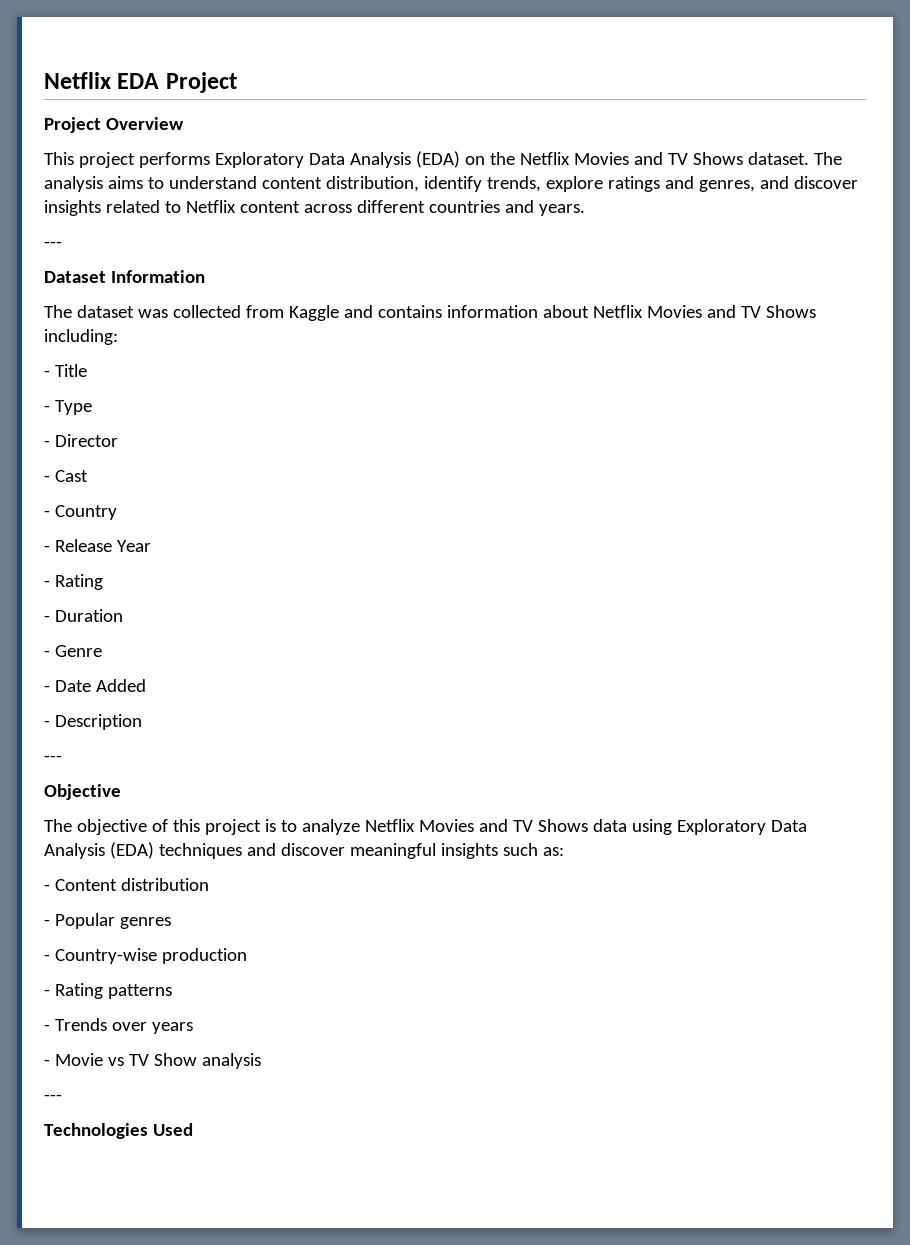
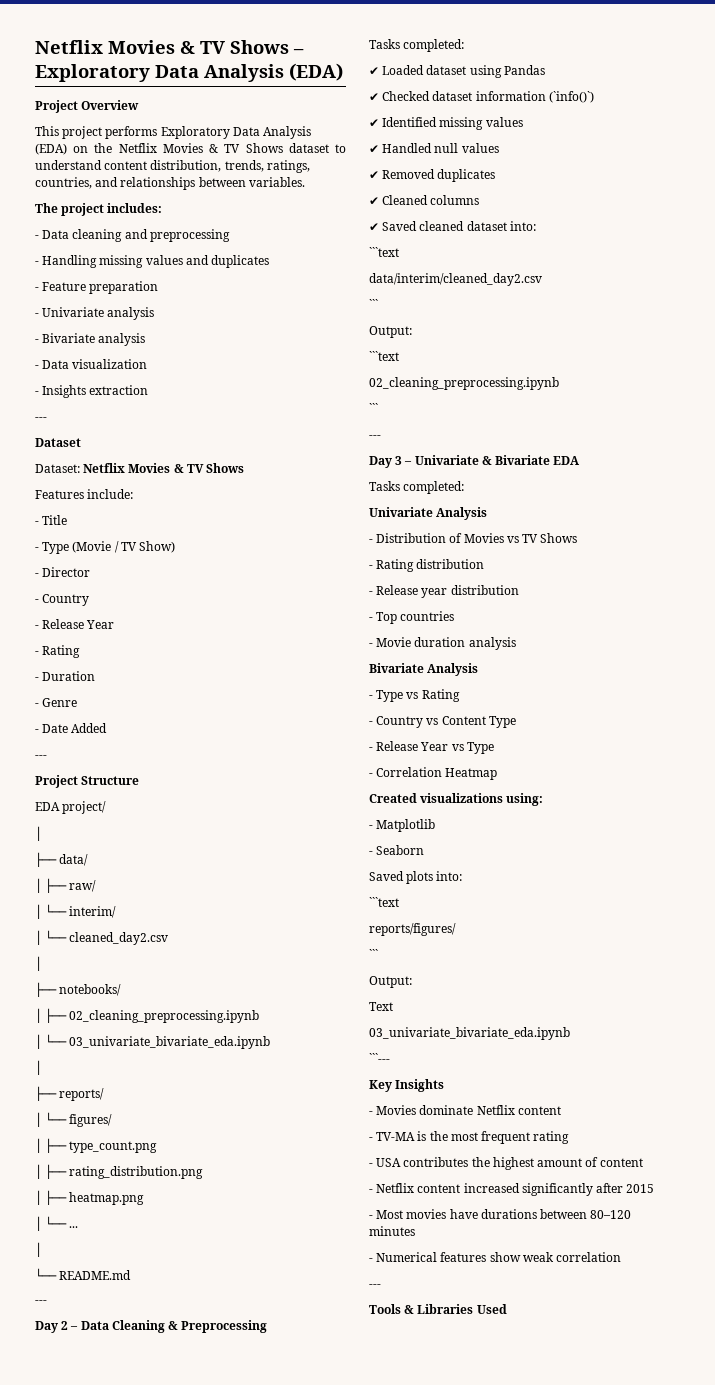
[44,72,237,93] Netflix EDA Project -> [35,40,304,54] [35,63,343,82] Netflix Movies & TV Shows – Exploratory Data Analysis (EDA)
[633,152,842,165] [44,176,858,192] [44,200,585,216] [44,241,62,248] [44,270,205,283] [44,305,816,321] [44,329,118,345] and TV Shows dataset. The analysis aims to understand content distribution, identify trends, explore ratings and genres, and discover insights related to Netflix content across different countries and years. // --- // Dataset Information // The dataset was collected from Kaggle and contains information about Netflix Movies and TV Shows including: -> [209,143,346,153] [35,160,310,173] [35,177,305,190] [35,203,163,216] [35,229,230,242] [35,255,270,268] [35,281,159,294] [35,307,155,320] [35,333,146,346] [35,359,148,369] [35,385,149,398] [35,417,47,421] [35,438,81,447] [35,463,245,473] [35,489,134,499] & TV Shows dataset to understand content distribution, trends, ratings, countries, and relationships between variables. // The project includes: // - Data cleaning and preprocessing // - Handling missing values and duplicates // - Feature preparation // - Univariate analysis // - Bivariate analysis // - Data visualization // - Insights extraction // --- // Dataset // Dataset: Netflix Movies & TV Shows // Features include:
(92, 407) none -> [72,541,176,553] (Movie / TV Show)
[44,470,88,482] // - Cast -> (91, 572) none
[44,714,142,730] [44,755,62,762] [44,784,121,800] [44,819,807,835] [44,842,564,859] [44,878,209,891] [44,913,171,929] [44,948,247,964] [44,983,172,999] [44,1018,193,1034] [44,1053,261,1069] [44,1094,62,1101] [44,1123,148,1139] - Description // --- // Objective // The objective of this project is to analyze Netflix Movies and TV Shows data using Exploratory Data Analysis (EDA) techniques and discover meaningful insights such as: // - Content distribution // - Popular genres // - Country-wise production // - Rating patterns // - Trends over years // - Movie vs TV Show analysis // --- // Technologies -> [35,755,47,759] [35,775,140,788] [35,801,107,814] [35,826,42,841] [35,852,89,867] [35,878,97,893] [35,904,117,919] [35,930,169,945] [35,956,42,971] [35,982,122,997] [35,1008,260,1023] [35,1034,271,1049] [35,1060,42,1075] [35,1086,105,1101] [35,1112,113,1127] [35,1138,158,1153] [35,1164,204,1179] [35,1190,145,1205] [35,1216,79,1231] [35,1242,42,1257] [35,1268,132,1280] [35,1300,47,1304] [35,1320,268,1333] [369,39,465,52] [369,65,545,78] [369,91,594,103] [369,117,523,130] [369,143,499,153] [369,169,496,182] [369,195,480,205] [369,221,536,231] [369,247,399,257] [369,273,542,286] [369,299,378,309] [369,326,412,338] [369,351,399,361] [369,377,559,390] [369,403,378,413] [369,435,381,439] [369,455,581,468] [369,481,465,494] [369,507,488,520] [369,533,578,543] [369,559,485,572] [369,585,519,598] [369,611,455,624] [369,637,516,650] [369,663,479,676] [369,689,460,702] [369,716,516,728] [369,741,494,754] [369,767,498,780] [369,793,544,806] [369,819,436,832] [369,845,425,855] [369,871,463,884] [369,897,399,907] [369,923,456,936] [369,949,378,959] [369,976,412,988] [369,1002,393,1011] [369,1027,570,1040] [369,1053,390,1063] [369,1079,445,1092] [369,1105,561,1115] [369,1131,570,1144] [369,1157,643,1170] [369,1183,655,1196] [369,1209,632,1219] [369,1226,415,1236] [369,1252,622,1262] [369,1284,381,1288] [369,1304,474,1314] --- // Project Structure // EDA project/ // │ // ├── data/ // │ ├── raw/ // │ └── interim/ // │ └── cleaned_day2.csv // │ // ├── notebooks/ // │ ├── 02_cleaning_preprocessing.ipynb // │ └── 03_univariate_bivariate_eda.ipynb // │ // ├── reports/ // │ └── figures/ // │ ├── type_count.png // │ ├── rating_distribution.png // │ ├── heatmap.png // │ └── ... // │ // └── README.md // --- // Day 2 – Data Cleaning & Preprocessing // Tasks completed: // ✔ Loaded dataset using Pandas // ✔ Checked dataset information (`info()`) // ✔ Identified missing values // ✔ Handled null values // ✔ Removed duplicates // ✔ Cleaned columns // ✔ Saved cleaned dataset into: // ```text // data/interim/cleaned_day2.csv // ``` // Output: // ```text // 02_cleaning_preprocessing.ipynb // ``` // --- // Day 3 – Univariate & Bivariate EDA // Tasks completed: // Univariate Analysis // - Distribution of Movies vs TV Shows // - Rating distribution // - Release year distribution // - Top countries // - Movie duration analysis // Bivariate Analysis // - Type vs Rating // - Country vs Content Type // - Release Year vs Type // - Correlation Heatmap // Created visualizations using: // - Matplotlib // - Seaborn // Saved plots into: // ```text // reports/figures/ // ``` // Output: // Text // 03_univariate_bivariate_eda.ipynb // ```--- // Key Insights // - Movies dominate Netflix content // - TV-MA is the most frequent rating // - USA contributes the highest amount of content // - Netflix content increased significantly after 2015 // - Most movies have durations between 80–120 minutes // - Numerical features show weak correlation // --- // Tools & Libraries

